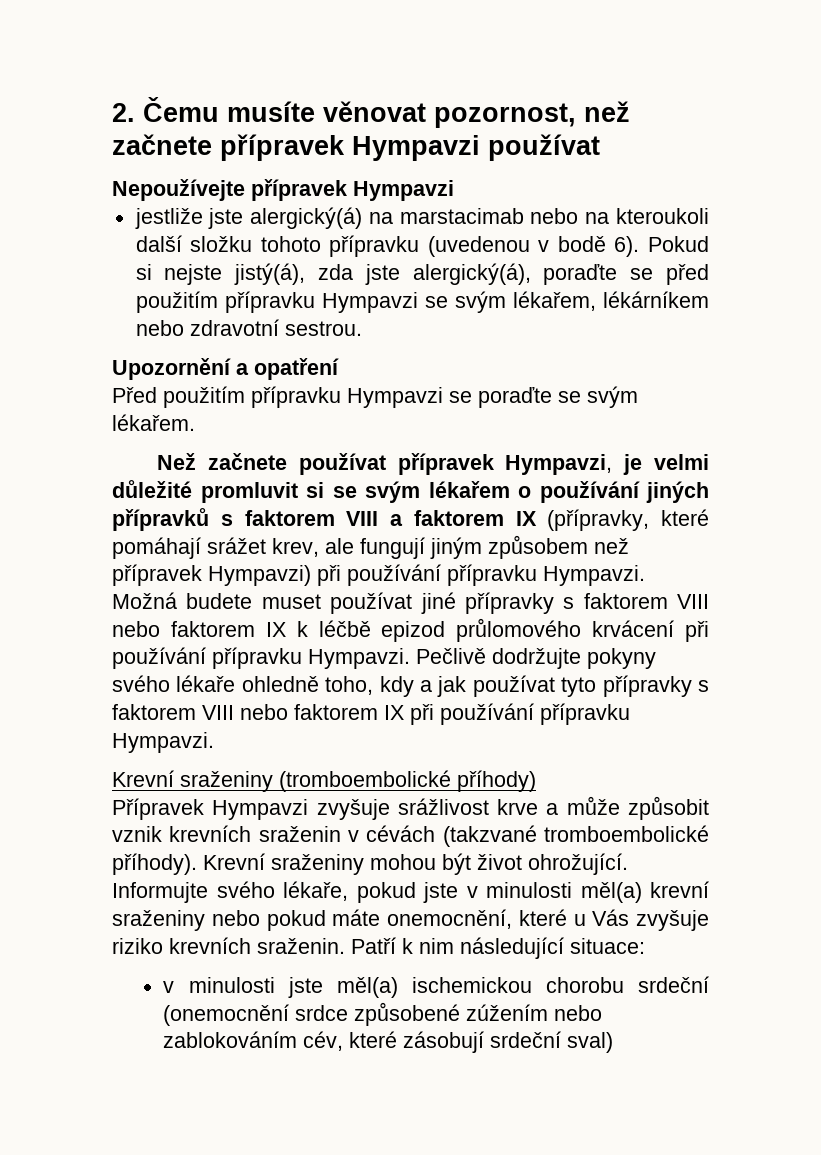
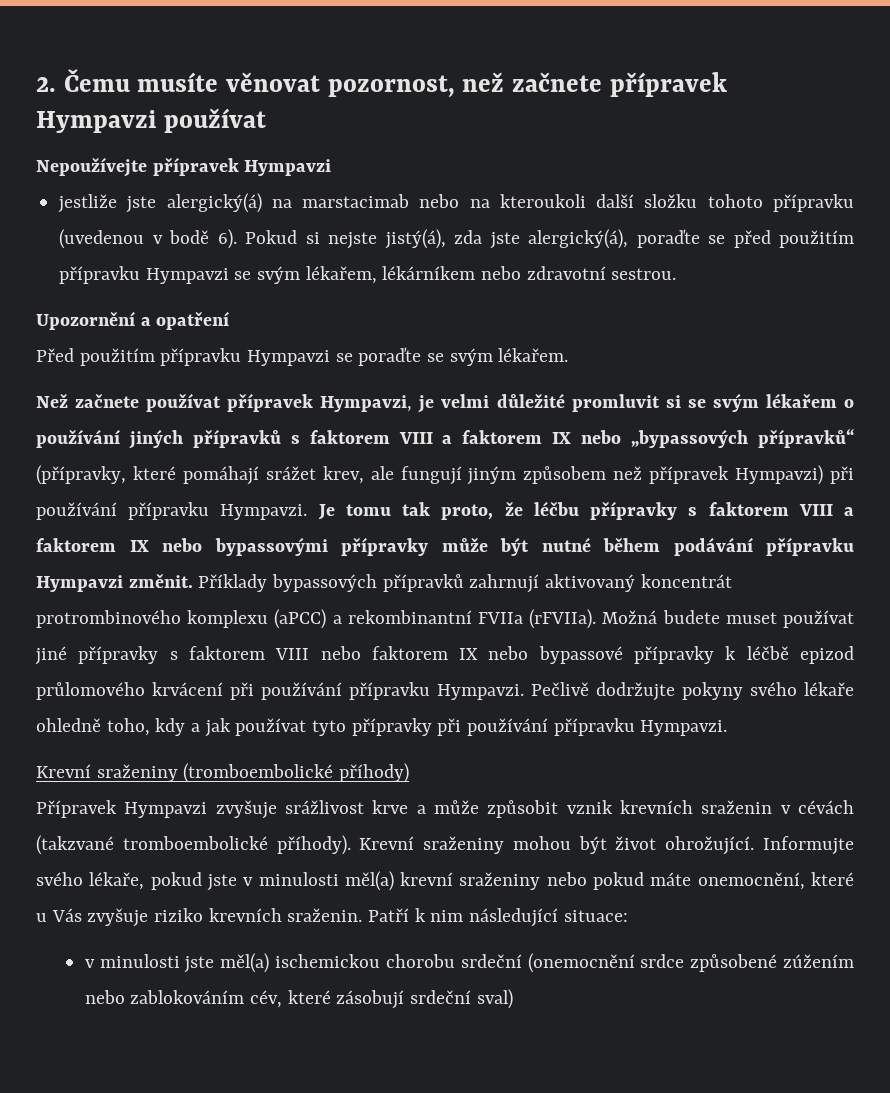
(537, 518) none -> [581,429,854,448] nebo „bypassových přípravků“
(645, 575) none -> [317,501,855,520] [36,537,854,556] [36,573,732,593] [36,609,597,629] Je tomu tak proto, že léčbu přípravky s faktorem VIII a faktorem IX nebo bypassovými přípravky může být nutné během podávání přípravku Hympavzi změnit. Příklady bypassových přípravků zahrnují aktivovaný koncentrát protrombinového komplexu (aPCC) a rekombinantní FVIIa (rFVIIa).
(286, 629) none -> [488,646,715,664] nebo bypassové přípravky
[697,680,709,692] [112,704,404,720] s faktorem VIII nebo faktorem IX -> (432, 727) none

